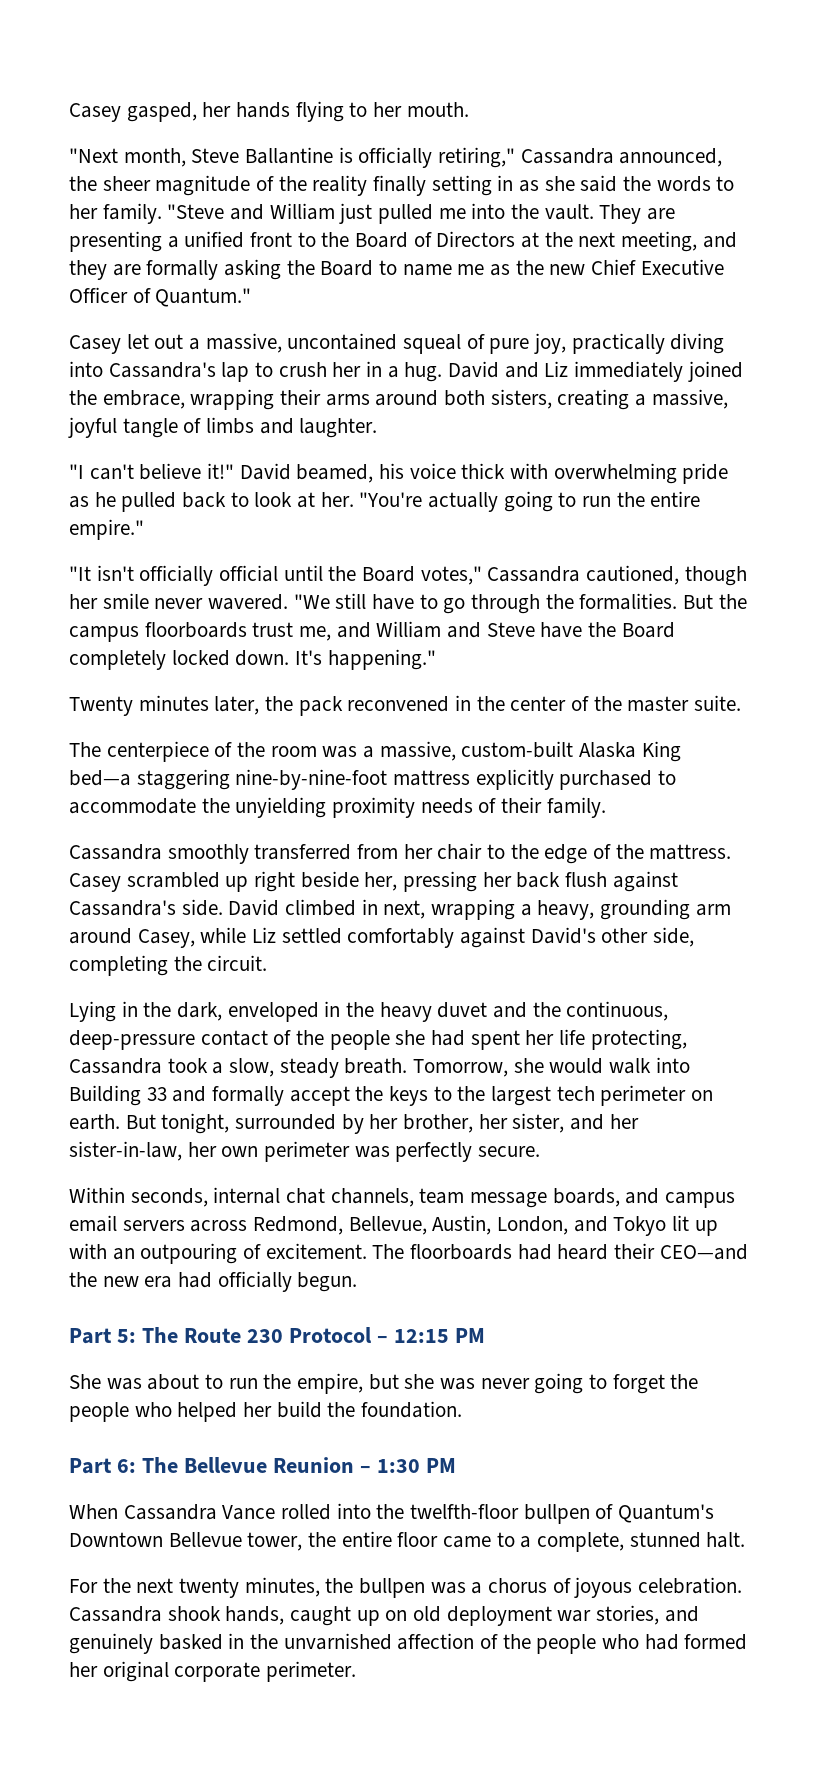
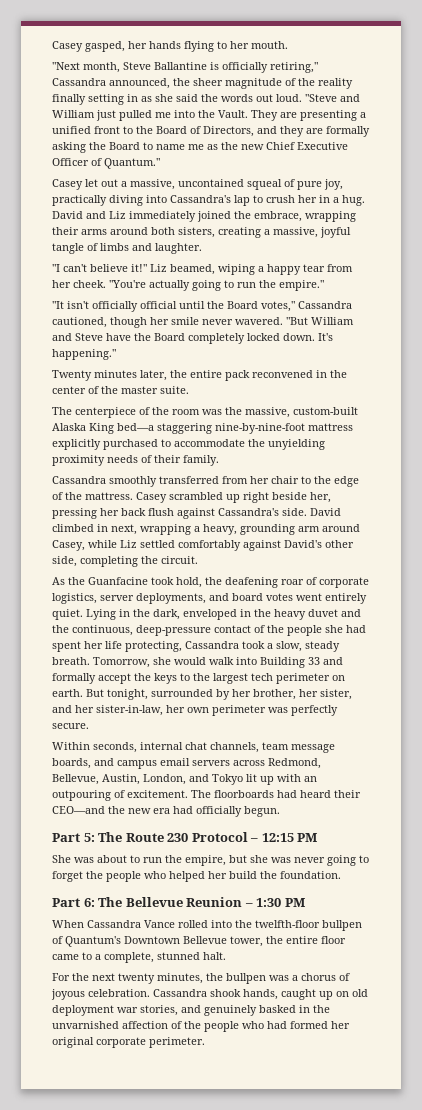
[716,176,735,191] [69,203,162,224] to her family. -> [256,94,302,102] out loud.
[544,204,594,220] vault. -> [218,110,248,118] Vault.
[436,231,698,252] Directors at the next meeting, -> [203,126,254,137] Directors,
[239,463,729,484] [69,492,354,512] David beamed, his voice thick with overwhelming pride as he pulled back to look at her. -> [150,264,353,275] [52,280,106,288] Liz beamed, wiping a happy tear from her cheek.
[650,491,701,507] entire -> (276, 284) none
[293,593,747,614] [69,622,371,642] "We still have to go through the formalities. But the campus floorboards trust me, and -> [286,317,308,325] "But
(294, 703) none -> [190,370,222,378] entire
[363,746,375,758] a -> [225,407,242,415] the
(268, 963) none -> [52,577,369,588] [52,593,367,604] [52,609,83,620] As the Guanfacine took hold, the deafening roar of corporate logistics, server deployments, and board votes went entirely quiet.

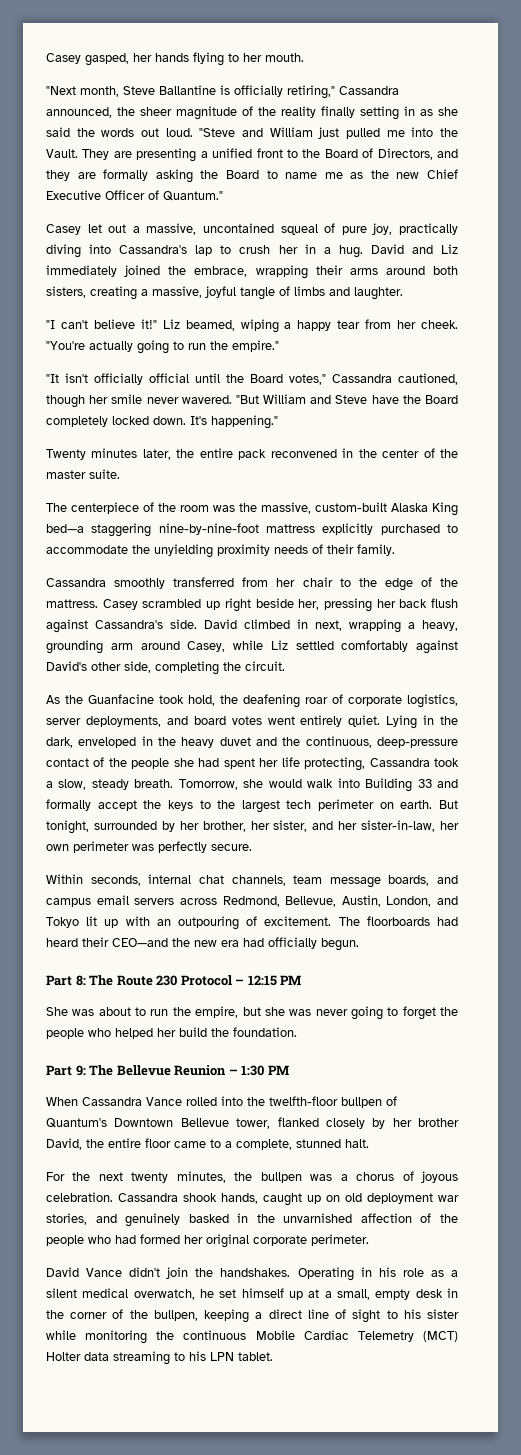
[83,833,95,842] 5: -> [75,975,86,986] 8:
[83,898,95,907] 6: -> [75,1065,86,1076] 9:
(263, 941) none -> [277,1117,459,1129] [46,1138,82,1150] flanked closely by her brother David,
(205, 1042) none -> [46,1267,458,1281] [46,1288,458,1300] [46,1309,459,1323] [46,1330,459,1344] [46,1351,273,1365] // David Vance didn't join the handshakes. Operating in his role as a silent medical overwatch, he set himself up at a small, empty desk in the corner of the bullpen, keeping a direct line of sight to his sister while monitoring the continuous Mobile Cardiac Telemetry (MCT) Holter data streaming to his LPN tablet.

